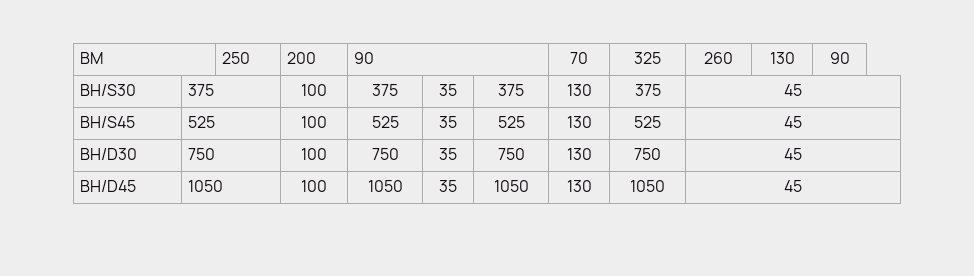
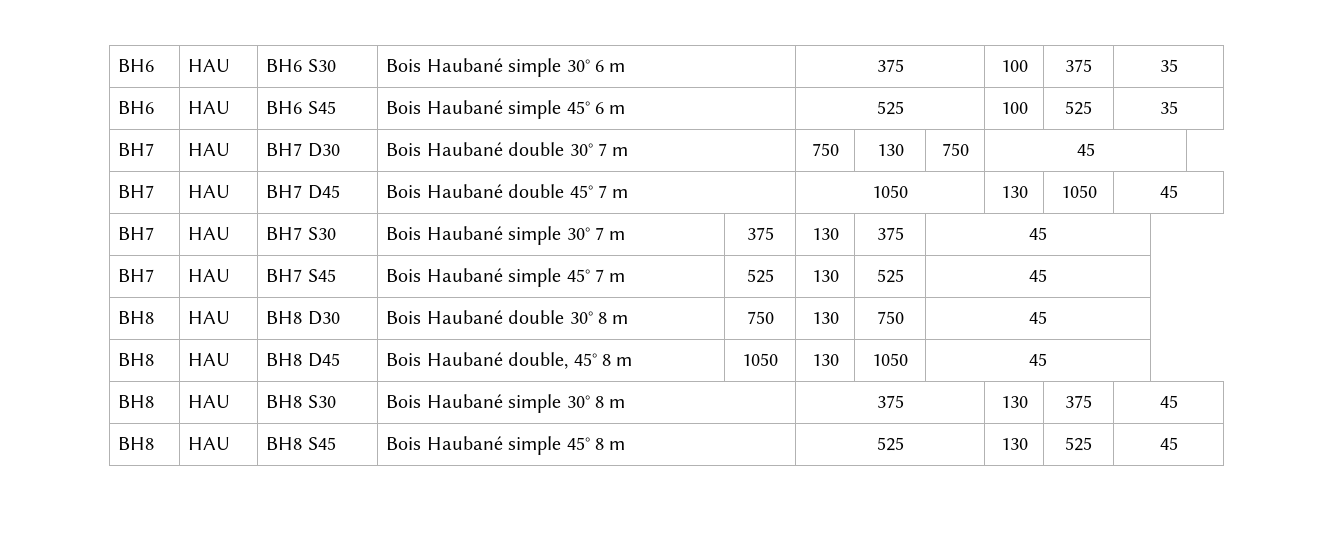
[80,52,104,64] [222,52,251,64] [287,52,317,64] [354,52,375,64] [570,52,588,64] [634,52,661,64] [704,52,733,64] [769,52,795,64] [829,52,850,64] [80,84,137,96] [188,84,215,96] [301,84,327,96] [372,84,398,96] [439,84,457,96] [498,84,524,96] [566,84,592,96] [634,84,661,96] [784,84,802,96] [80,116,136,128] [188,116,216,128] [301,116,327,128] [371,116,399,128] [439,116,457,128] [497,116,525,128] [566,116,592,128] [634,116,661,128] [784,116,802,128] [80,148,138,160] [188,148,216,160] [301,148,327,160] [371,148,399,160] [439,148,457,160] [497,148,525,160] [566,148,592,160] [634,148,661,160] [784,148,802,160] [80,180,137,192] [188,180,224,192] [301,180,327,192] [367,180,403,192] [439,180,457,192] [493,180,529,192] [566,180,592,192] [630,180,665,192] BM | 250 | 200 | 90 | 70 | 325 | 260 | 130 | 90 // BH/S30 | 375 | 100 | 375 | 35 | 375 | 130 | 375 | 45 // BH/S45 | 525 | 100 | 525 | 35 | 525 | 130 | 525 | 45 // BH/D30 | 750 | 100 | 750 | 35 | 750 | 130 | 750 | 45 // BH/D45 | 1050 | 100 | 1050 | 35 | 1050 | 130 | 1050 -> [118,59,155,72] [188,59,231,72] [266,59,336,72] [386,58,626,77] [876,59,904,72] [1000,60,1028,72] [1065,59,1092,72] [1159,59,1178,72] [118,101,155,114] [188,101,231,114] [266,101,336,114] [386,100,626,119] [876,101,904,115] [1000,102,1028,114] [1065,101,1092,115] [1159,101,1178,114] [118,143,155,156] [188,143,231,156] [266,143,340,157] [386,142,629,156] [811,143,839,156] [876,144,904,156] [941,143,969,156] [1076,143,1095,156] [118,185,155,198] [188,185,231,198] [266,185,340,199] [386,184,629,198] [872,185,908,198] [1000,186,1028,198] [1060,185,1097,198] [1159,185,1178,198] [118,227,155,240] [188,227,231,240] [266,227,336,240] [386,226,626,245] [746,227,774,240] [811,228,839,240] [876,227,904,240] [1029,227,1047,240] [118,269,155,282] [188,269,231,282] [266,269,336,282] [386,268,626,287] [746,269,774,283] [811,270,839,282] [876,269,904,283] [1029,269,1047,282] [118,311,155,324] [188,311,231,324] [266,311,340,325] [386,310,629,324] [746,311,774,324] [811,312,839,324] [876,311,904,324] [1029,311,1047,324] [118,353,155,366] [188,353,231,366] [266,353,340,367] [386,352,633,369] [742,353,778,366] [811,354,839,366] [872,353,908,366] [1029,353,1047,366] [118,395,155,408] [188,395,231,408] [266,395,336,408] [386,394,626,413] [876,395,904,408] [1000,396,1028,408] [1065,395,1092,408] [1159,395,1178,408] [118,437,155,450] [188,437,231,450] [266,437,336,450] [386,436,626,455] [876,437,904,451] [1000,438,1028,450] [1065,437,1092,451] BH6 | HAU | BH6 S30 | Bois Haubané simple 30° 6 m | 375 | 100 | 375 | 35 // BH6 | HAU | BH6 S45 | Bois Haubané simple 45° 6 m | 525 | 100 | 525 | 35 // BH7 | HAU | BH7 D30 | Bois Haubané double 30° 7 m | 750 | 130 | 750 | 45 // BH7 | HAU | BH7 D45 | Bois Haubané double 45° 7 m | 1050 | 130 | 1050 | 45 // BH7 | HAU | BH7 S30 | Bois Haubané simple 30° 7 m | 375 | 130 | 375 | 45 // BH7 | HAU | BH7 S45 | Bois Haubané simple 45° 7 m | 525 | 130 | 525 | 45 // BH8 | HAU | BH8 D30 | Bois Haubané double 30° 8 m | 750 | 130 | 750 | 45 // BH8 | HAU | BH8 D45 | Bois Haubané double, 45° 8 m | 1050 | 130 | 1050 | 45 // BH8 | HAU | BH8 S30 | Bois Haubané simple 30° 8 m | 375 | 130 | 375 | 45 // BH8 | HAU | BH8 S45 | Bois Haubané simple 45° 8 m | 525 | 130 | 525

